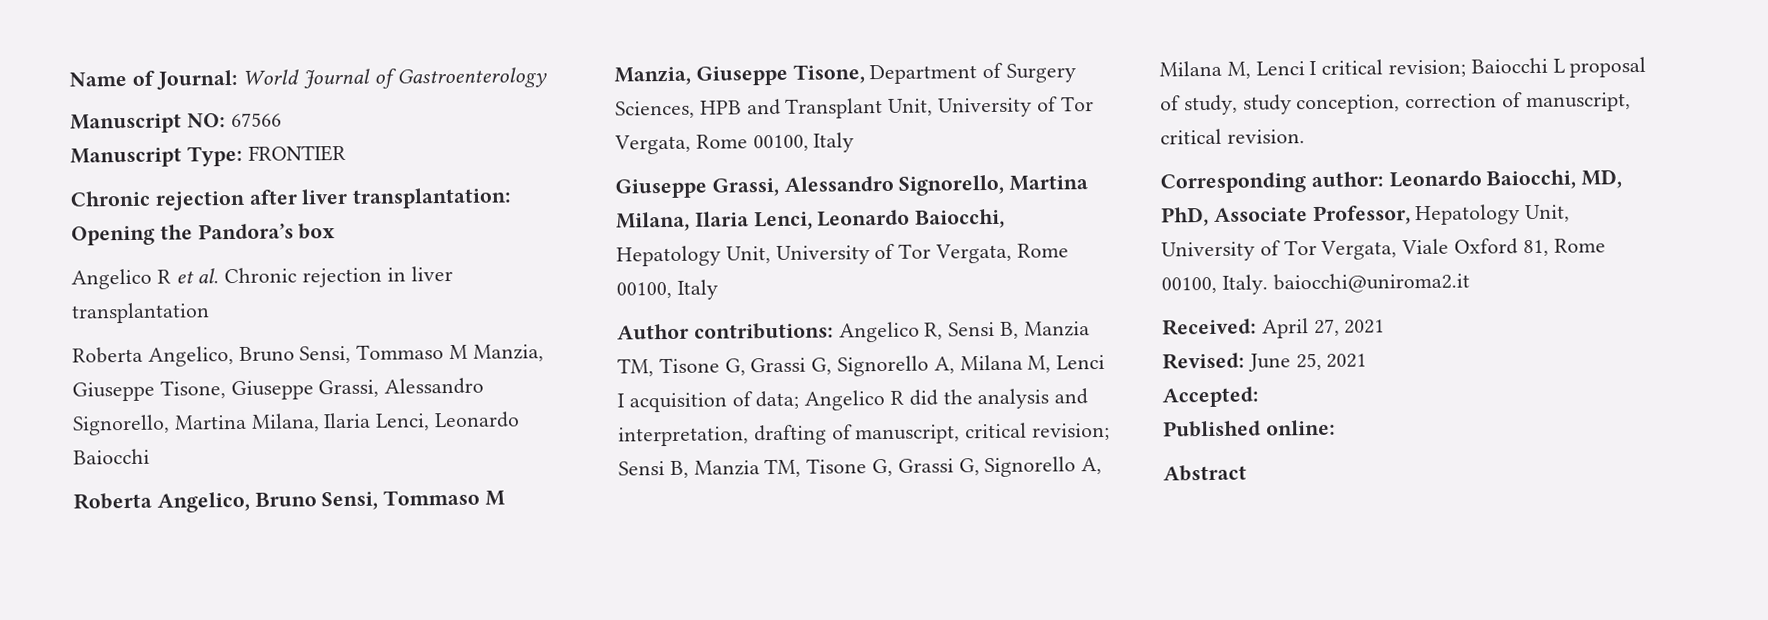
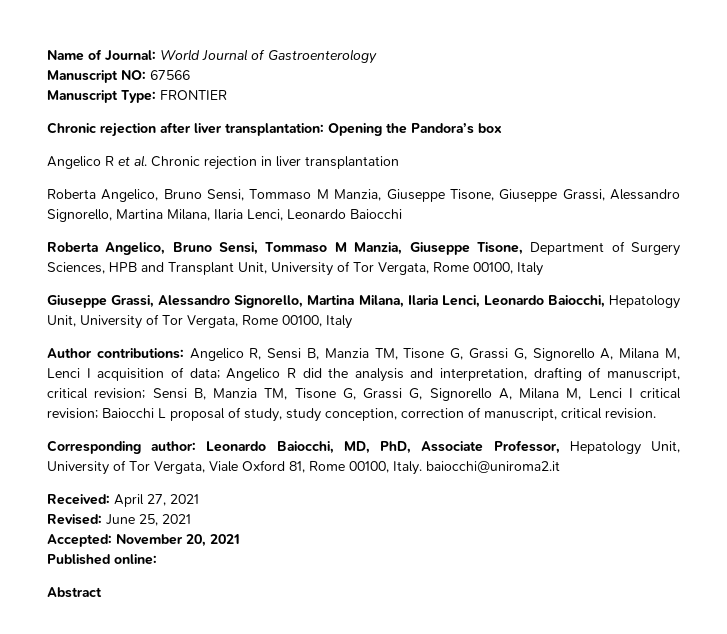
(1259, 397) none -> [116,534,240,547] November 20, 2021

